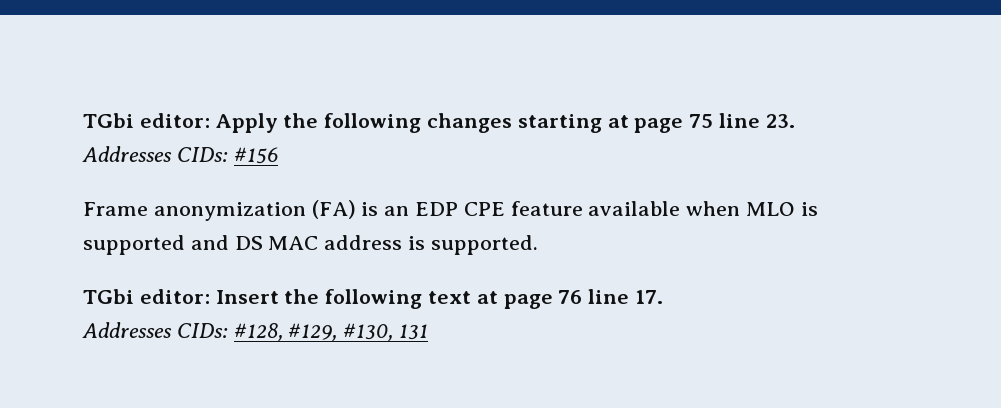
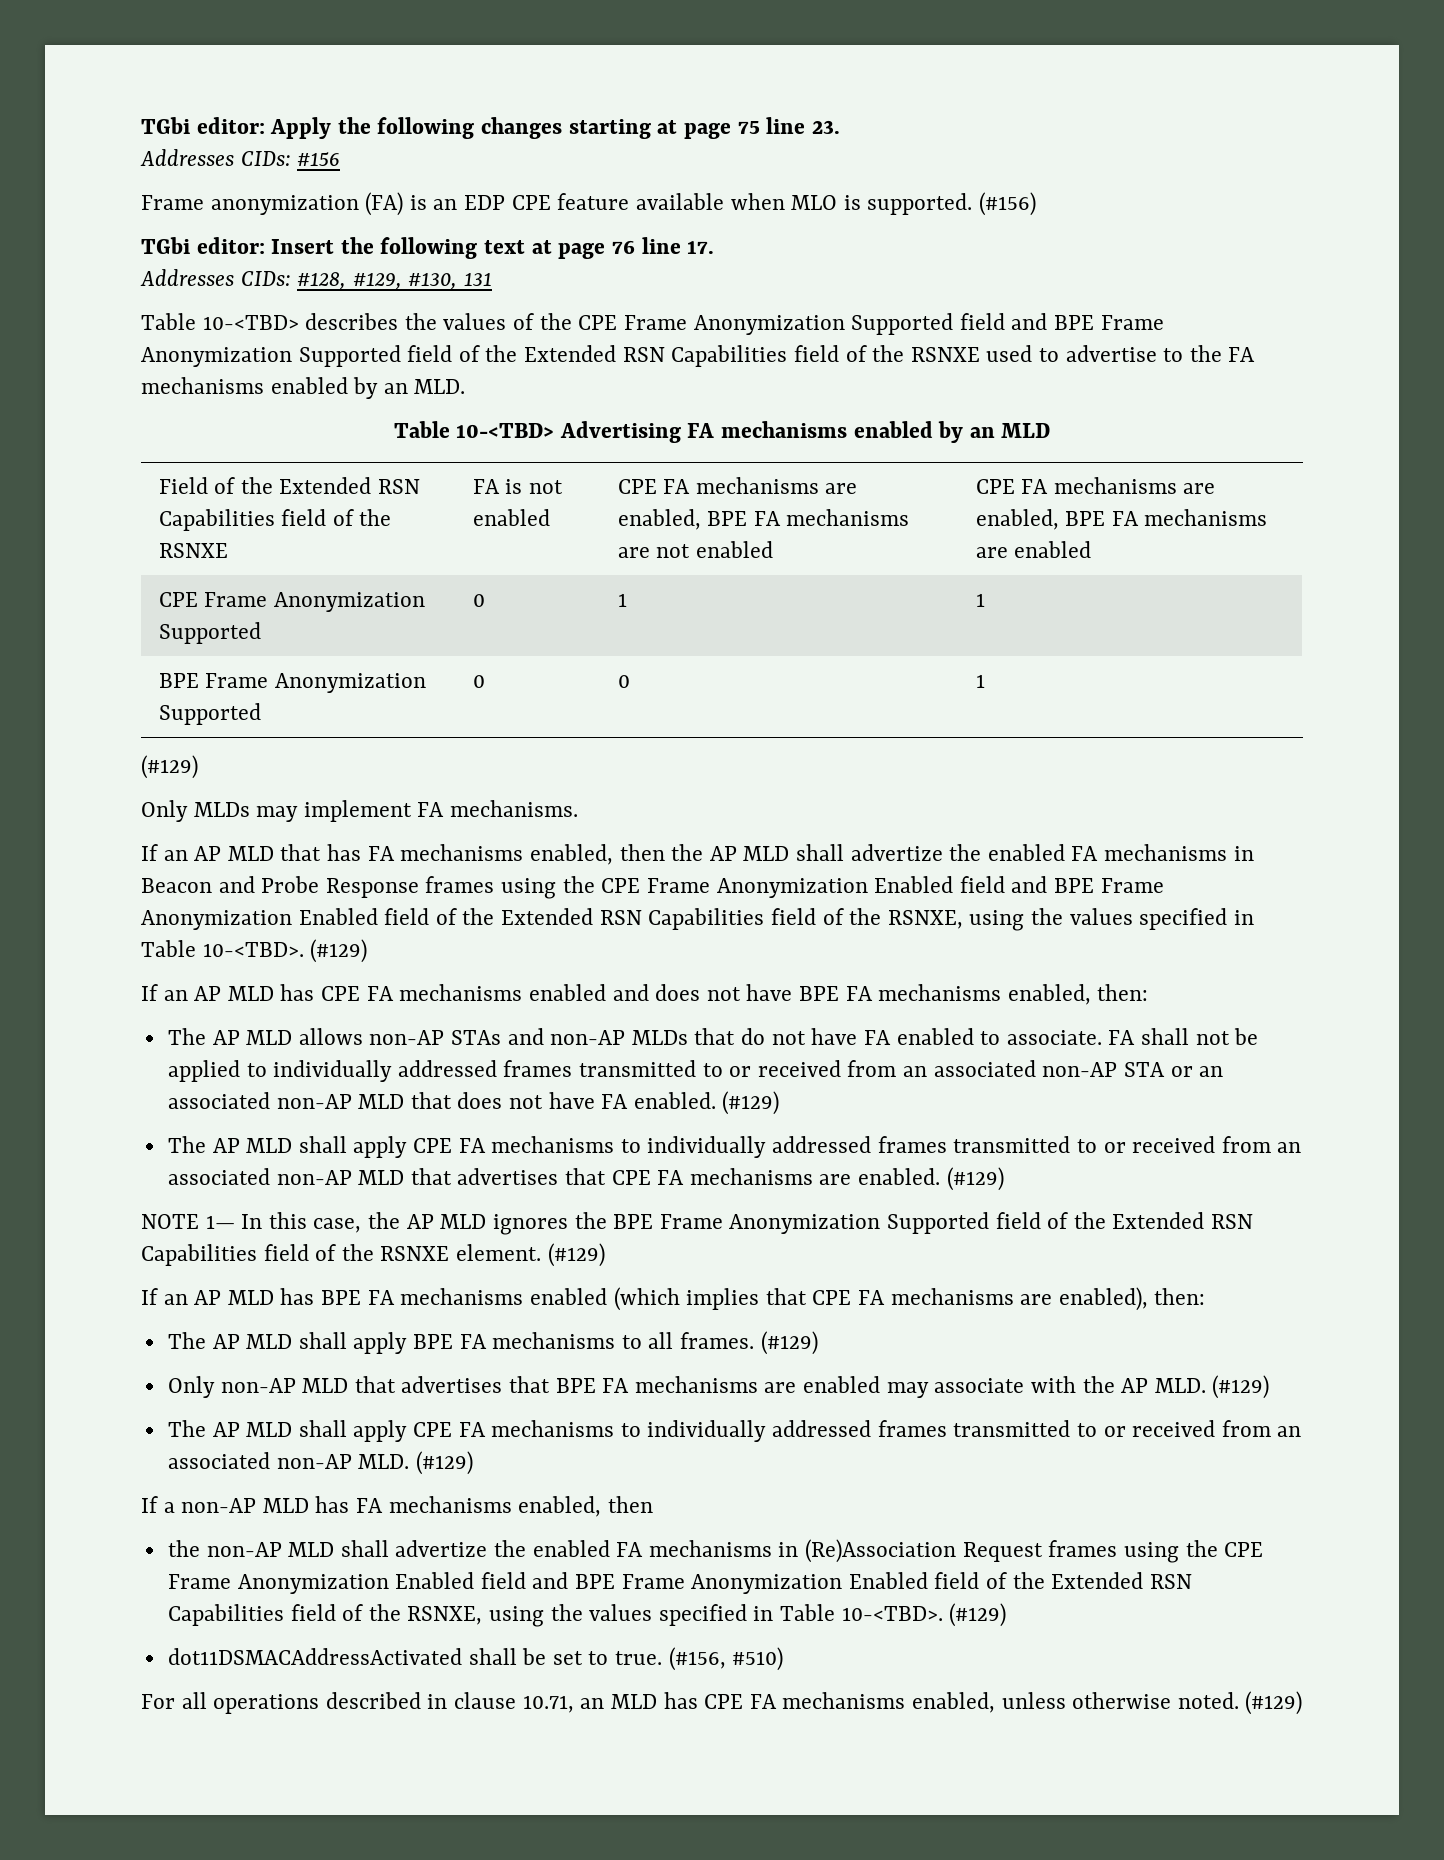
[83,235,426,255] supported and DS MAC address is -> (861, 202) none
(538, 245) none -> [978,192,1036,216] (#156)
(429, 332) none -> [141,313,1164,335] [141,345,1256,367] [141,377,466,399] [393,421,1051,443] [158,477,420,494] [158,509,392,531] [158,543,228,558] [472,479,563,494] [472,509,550,526] [617,477,858,494] [617,509,910,530] [617,541,773,558] [975,477,1216,494] [975,509,1268,530] [975,541,1092,558] [158,592,425,612] [158,622,261,644] [472,594,485,607] [617,593,627,607] [975,593,985,607] [158,673,426,693] [158,703,261,725] [472,675,485,688] [617,675,630,688] [975,674,985,688] [141,755,198,779] [141,800,579,822] [141,844,1254,865] [141,876,1164,899] [141,908,1254,931] [141,939,368,963] [141,984,1149,1005] [167,1028,1259,1045] [167,1060,1224,1082] [167,1091,780,1115] [167,1136,1302,1158] [167,1167,1004,1191] [141,1212,1254,1235] [141,1243,605,1267] [141,1287,1206,1311] [167,1331,818,1355] [167,1375,1270,1399] [167,1420,1302,1442] [167,1451,473,1475] [141,1496,653,1517] [167,1539,1264,1563] [167,1572,1192,1594] [167,1603,1007,1627] [167,1647,784,1671] [141,1691,1303,1715] // Table 10-<TBD> describes the values of the CPE Frame Anonymization Supported field and BPE Frame Anonymization Supported field of the Extended RSN Capabilities field of the RSNXE used to advertise to the FA mechanisms enabled by an MLD. // Table 10-<TBD> Advertising FA mechanisms enabled by an MLD // Field of the Extended RSN Capabilities field of the RSNXE | FA is not enabled | CPE FA mechanisms are enabled, BPE FA mechanisms are not enabled | CPE FA mechanisms are enabled, BPE FA mechanisms are enabled // CPE Frame Anonymization Supported | 0 | 1 | 1 // BPE Frame Anonymization Supported | 0 | 0 | 1 // (#129) // Only MLDs may implement FA mechanisms. // If an AP MLD that has FA mechanisms enabled, then the AP MLD shall advertize the enabled FA mechanisms in Beacon and Probe Response frames using the CPE Frame Anonymization Enabled field and BPE Frame Anonymization Enabled field of the Extended RSN Capabilities field of the RSNXE, using the values specified in Table 10-<TBD>. (#129) // If an AP MLD has CPE FA mechanisms enabled and does not have BPE FA mechanisms enabled, then: // The AP MLD allows non-AP STAs and non-AP MLDs that do not have FA enabled to associate. FA shall not be applied to individually addressed frames transmitted to or received from an associated non-AP STA or an associated non-AP MLD that does not have FA enabled. (#129) // The AP MLD shall apply CPE FA mechanisms to individually addressed frames transmitted to or received from an associated non-AP MLD that advertises that CPE FA mechanisms are enabled. (#129) // NOTE 1— In this case, the AP MLD ignores the BPE Frame Anonymization Supported field of the Extended RSN Capabilities field of the RSNXE element. (#129) // If an AP MLD has BPE FA mechanisms enabled (which implies that CPE FA mechanisms are enabled), then: // The AP MLD shall apply BPE FA mechanisms to all frames. (#129) // Only non-AP MLD that advertises that BPE FA mechanisms are enabled may associate with the AP MLD. (#129) // The AP MLD shall apply CPE FA mechanisms to individually addressed frames transmitted to or received from an associated non-AP MLD. (#129) // If a non-AP MLD has FA mechanisms enabled, then // the non-AP MLD shall advertize the enabled FA mechanisms in (Re)Association Request frames using the CPE Frame Anonymization Enabled field and BPE Frame Anonymization Enabled field of the Extended RSN Capabilities field of the RSNXE, using the values specified in Table 10-<TBD>. (#129) // dot11DSMACAddressActivated shall be set to true. (#156, #510) // For all operations described in clause 10.71, an MLD has CPE FA mechanisms enabled, unless otherwise noted. (#129)

